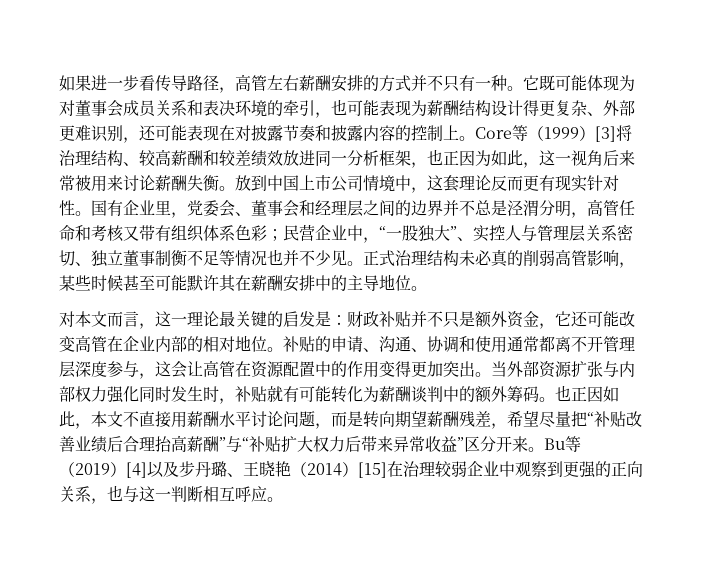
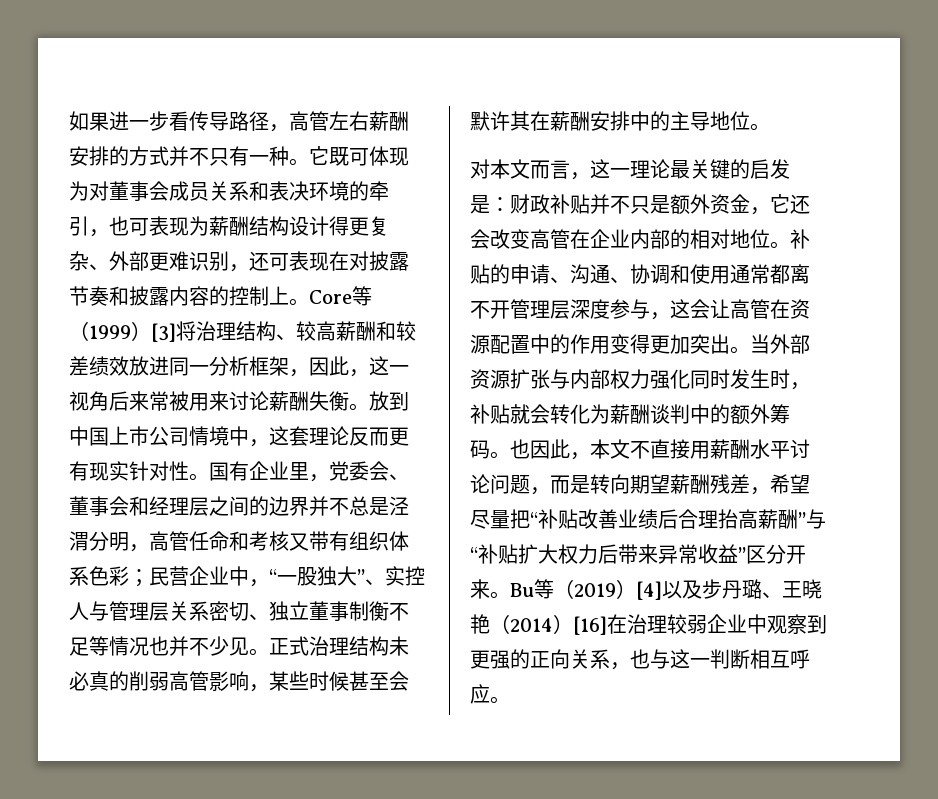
[571,75,587,91] 能 -> (369, 157) none
[363,100,379,116] 能 -> (149, 227) none
[171,125,187,141] 能 -> (289, 262) none
[427,149,507,166] 也正因为如 -> [309,357,329,376] 因
[155,275,187,291] 可能 -> [389,671,409,691] 会
[587,311,619,327] 可能 -> [470,229,490,249] 会
[283,386,331,402] 有可能 -> [530,404,550,424] 会
[571,386,619,402] 正因如 -> [530,440,550,459] 因
[358,462,387,478] [15] -> [573,616,607,635] [16]

